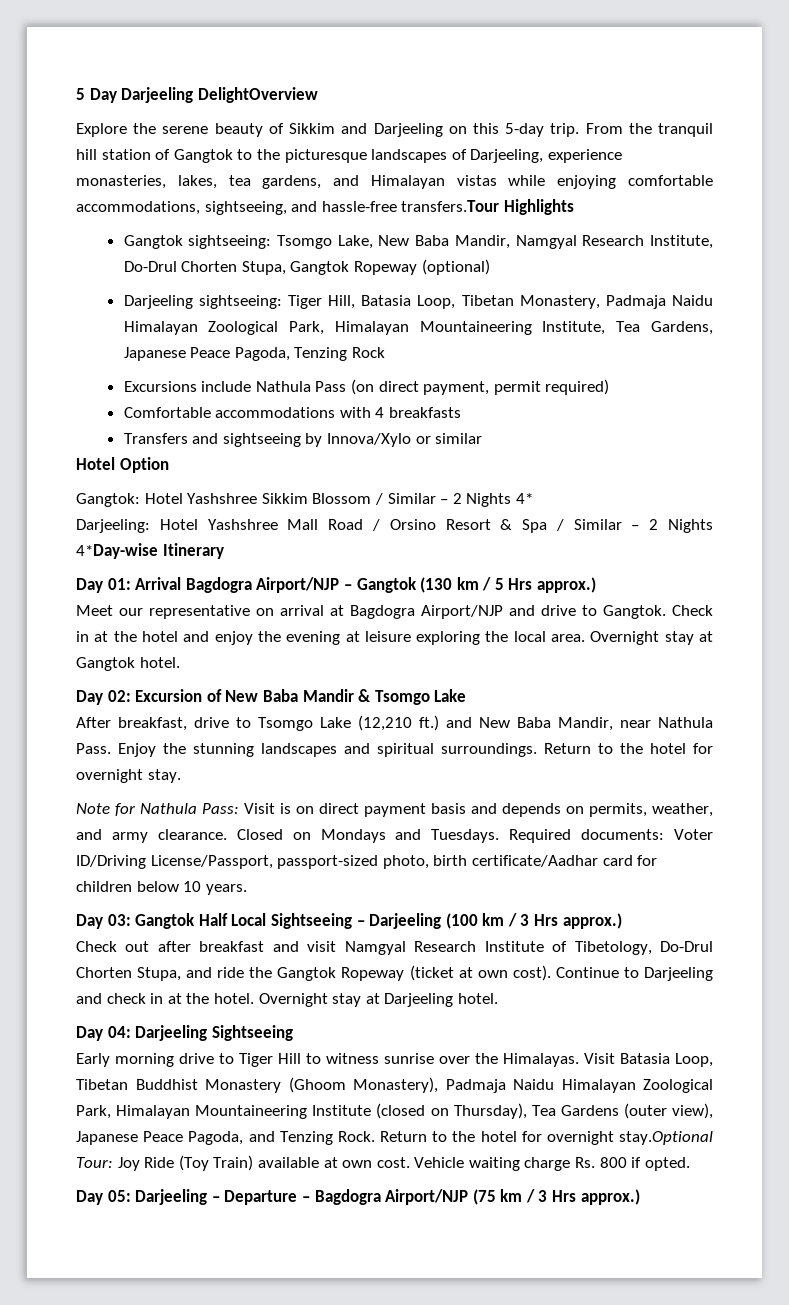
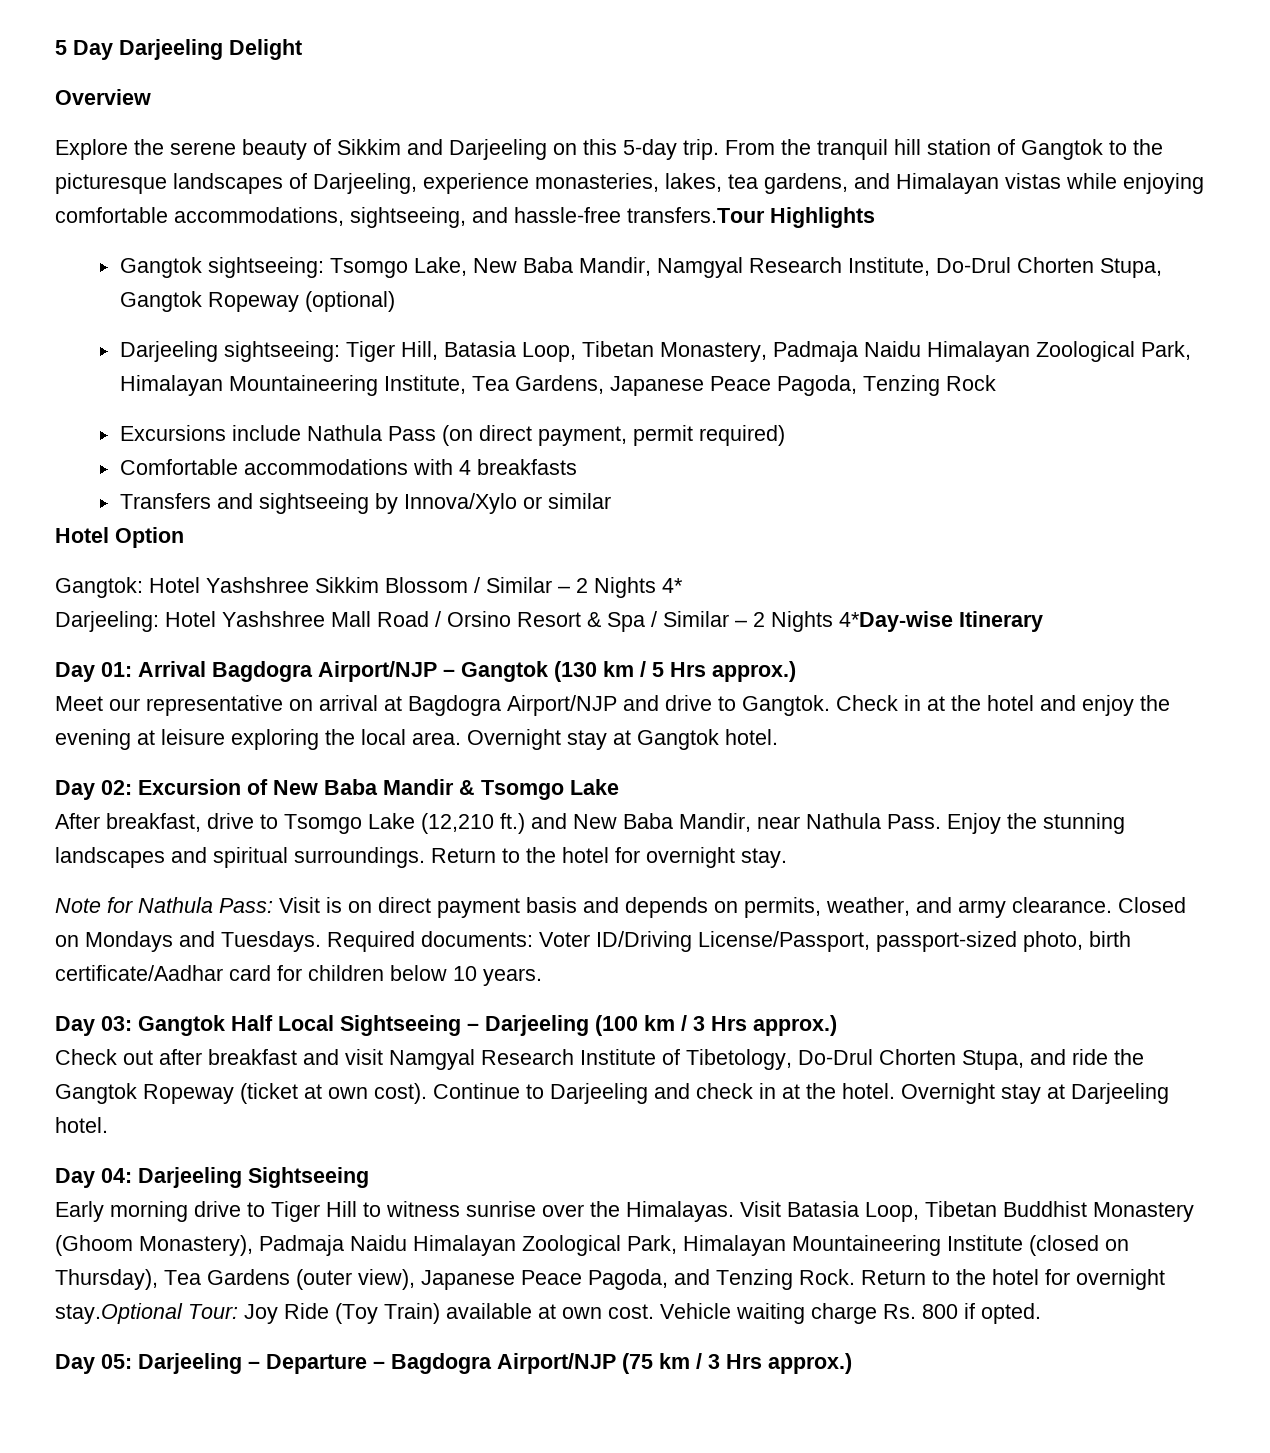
[197,87,318,103] DelightOverview -> [229,39,302,60] [55,89,151,105] Delight // Overview

